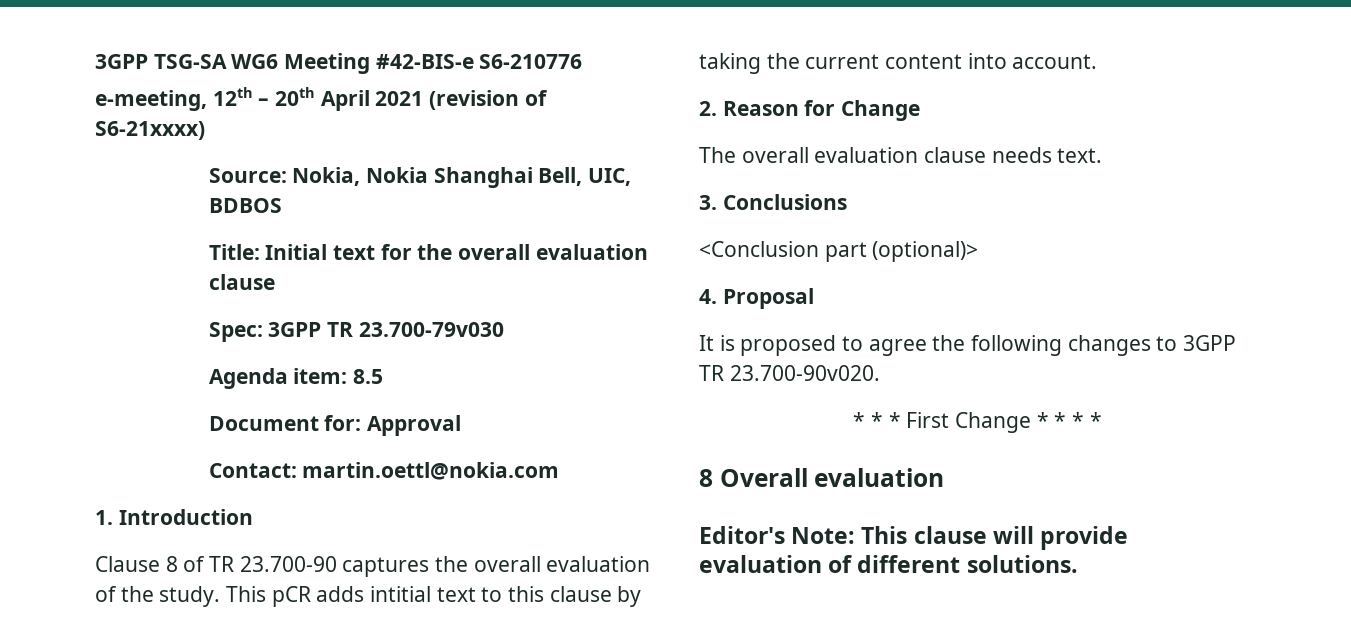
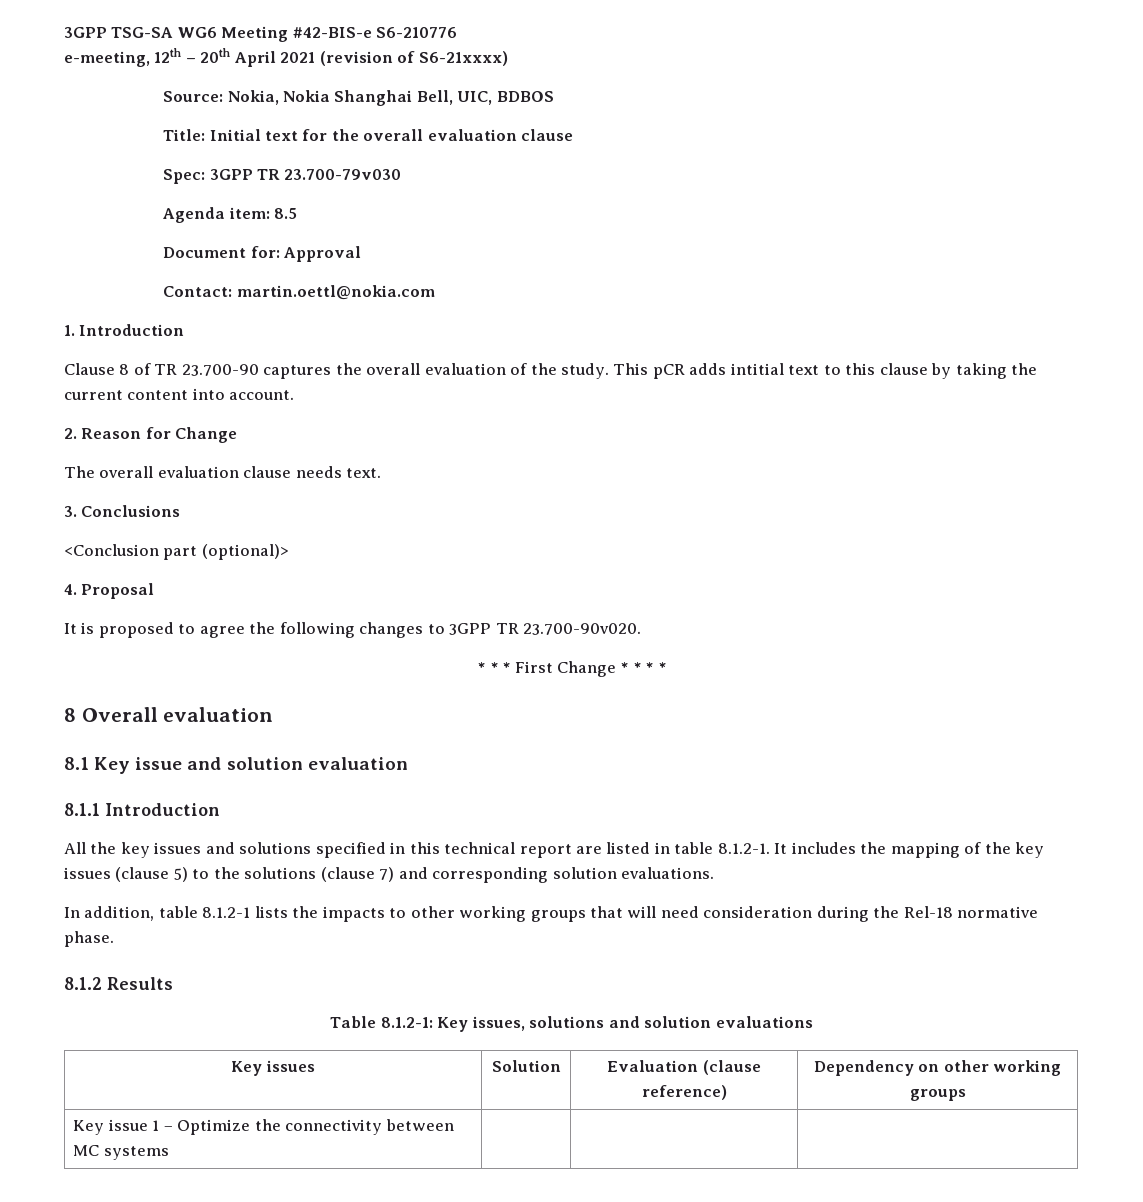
[699,526,1129,550] [699,555,1078,573] Editor's Note: This clause will provide evaluation of different solutions. -> [64,757,408,774] [64,803,220,816] [64,842,1045,858] [64,867,715,883] [64,906,1039,922] [64,931,114,947] [64,977,173,990] [330,1016,813,1032] [231,1060,315,1076] [491,1060,561,1072] [607,1060,761,1075] [641,1085,727,1100] [813,1060,1062,1076] [909,1089,966,1101] [73,1119,454,1135] [73,1145,169,1160] 8.1 Key issue and solution evaluation // 8.1.1 Introduction // All the key issues and solutions specified in this technical report are listed in table 8.1.2-1. It includes the mapping of the key issues (clause 5) to the solutions (clause 7) and corresponding solution evaluations. // In addition, table 8.1.2-1 lists the impacts to other working groups that will need consideration during the Rel-18 normative phase. // 8.1.2 Results // Table 8.1.2-1: Key issues, solutions and solution evaluations // Key issues | Solution | Evaluation (clause reference) | Dependency on other working groups // Key issue 1 – Optimize the connectivity between MC systems | | |

